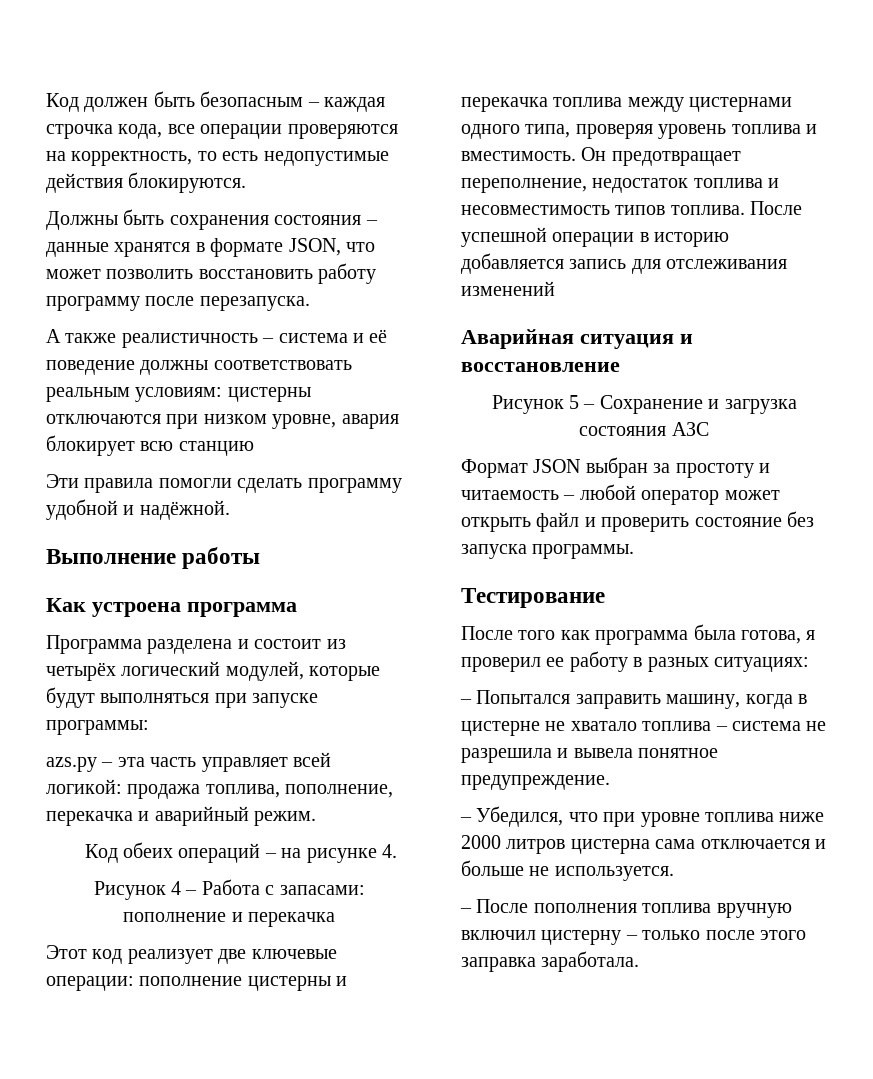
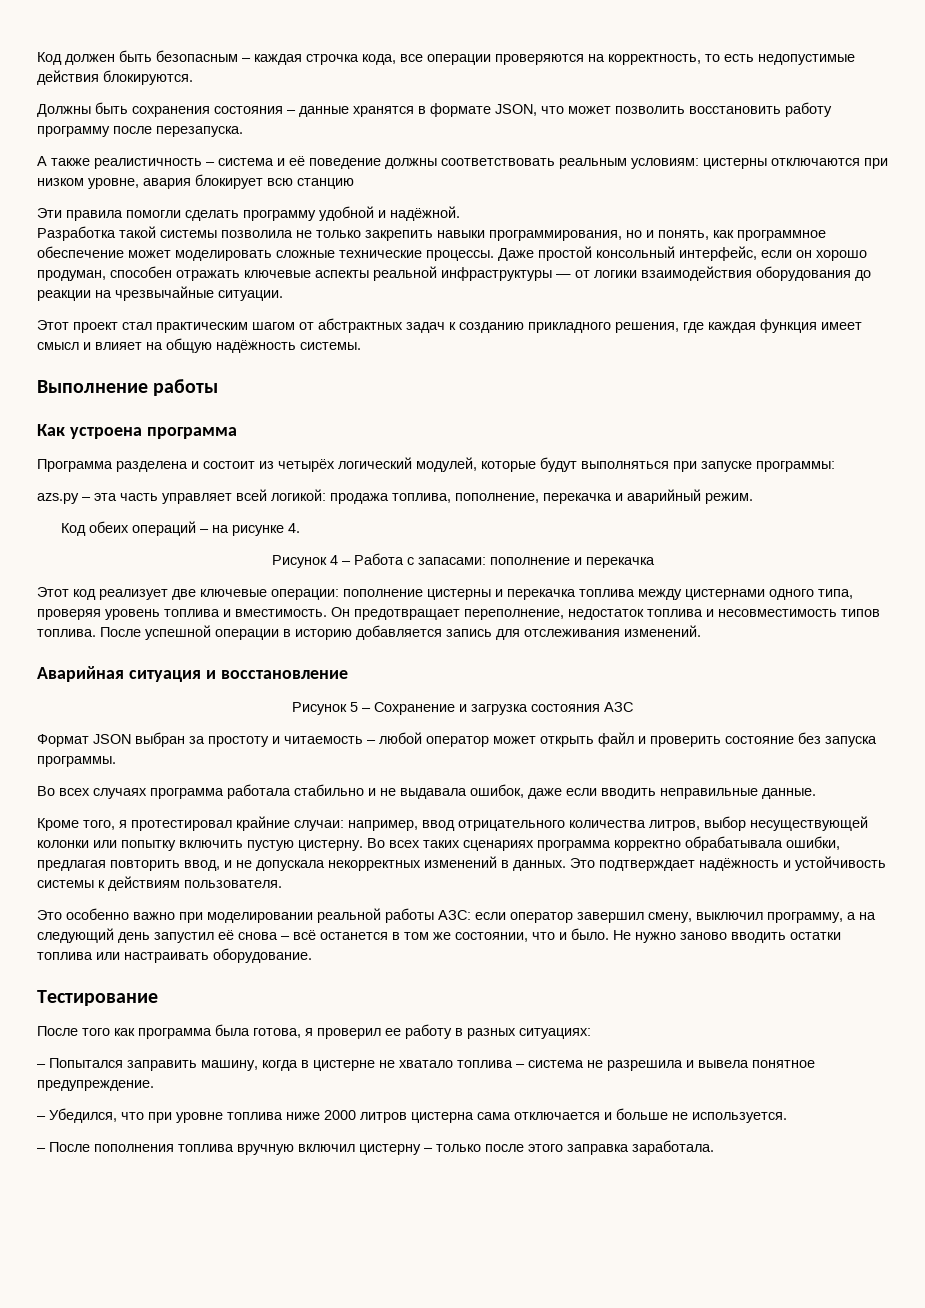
(230, 510) none -> [37,226,826,241] [37,246,867,261] [37,266,871,281] [37,286,283,301] [37,318,862,333] [37,338,361,353] // Разработка такой системы позволила не только закрепить навыки программирования, но и понять, как программное обеспечение может моделировать сложные технические процессы. Даже простой консольный интерфейс, если он хорошо продуман, способен отражать ключевые аспекты реальной инфраструктуры — от логики взаимодействия оборудования до реакции на чрезвычайные ситуации. // Этот проект стал практическим шагом от абстрактных задач к созданию прикладного решения, где каждая функция имеет смысл и влияет на общую надёжность системы.
[461,281,555,296] изменений -> [624,625,701,637] изменений.
(635, 551) none -> [37,784,816,799] [37,816,868,831] [37,836,840,851] [37,856,886,871] [37,876,282,891] [37,908,876,923] [37,928,841,943] [37,948,312,963] // Во всех случаях программа работала стабильно и не выдавала ошибок, даже если вводить неправильные данные. // Кроме того, я протестировал крайние случаи: например, ввод отрицательного количества литров, выбор несуществующей колонки или попытку включить пустую цистерну. Во всех таких сценариях программа корректно обрабатывала ошибки, предлагая повторить ввод, и не допускала некорректных изменений в данных. Это подтверждает надёжность и устойчивость системы к действиям пользователя. // Это особенно важно при моделировании реальной работы АЗС: если оператор завершил смену, выключил программу, а на следующий день запустил её снова – всё останется в том же состоянии, что и было. Не нужно заново вводить остатки топлива или настраивать оборудование.

